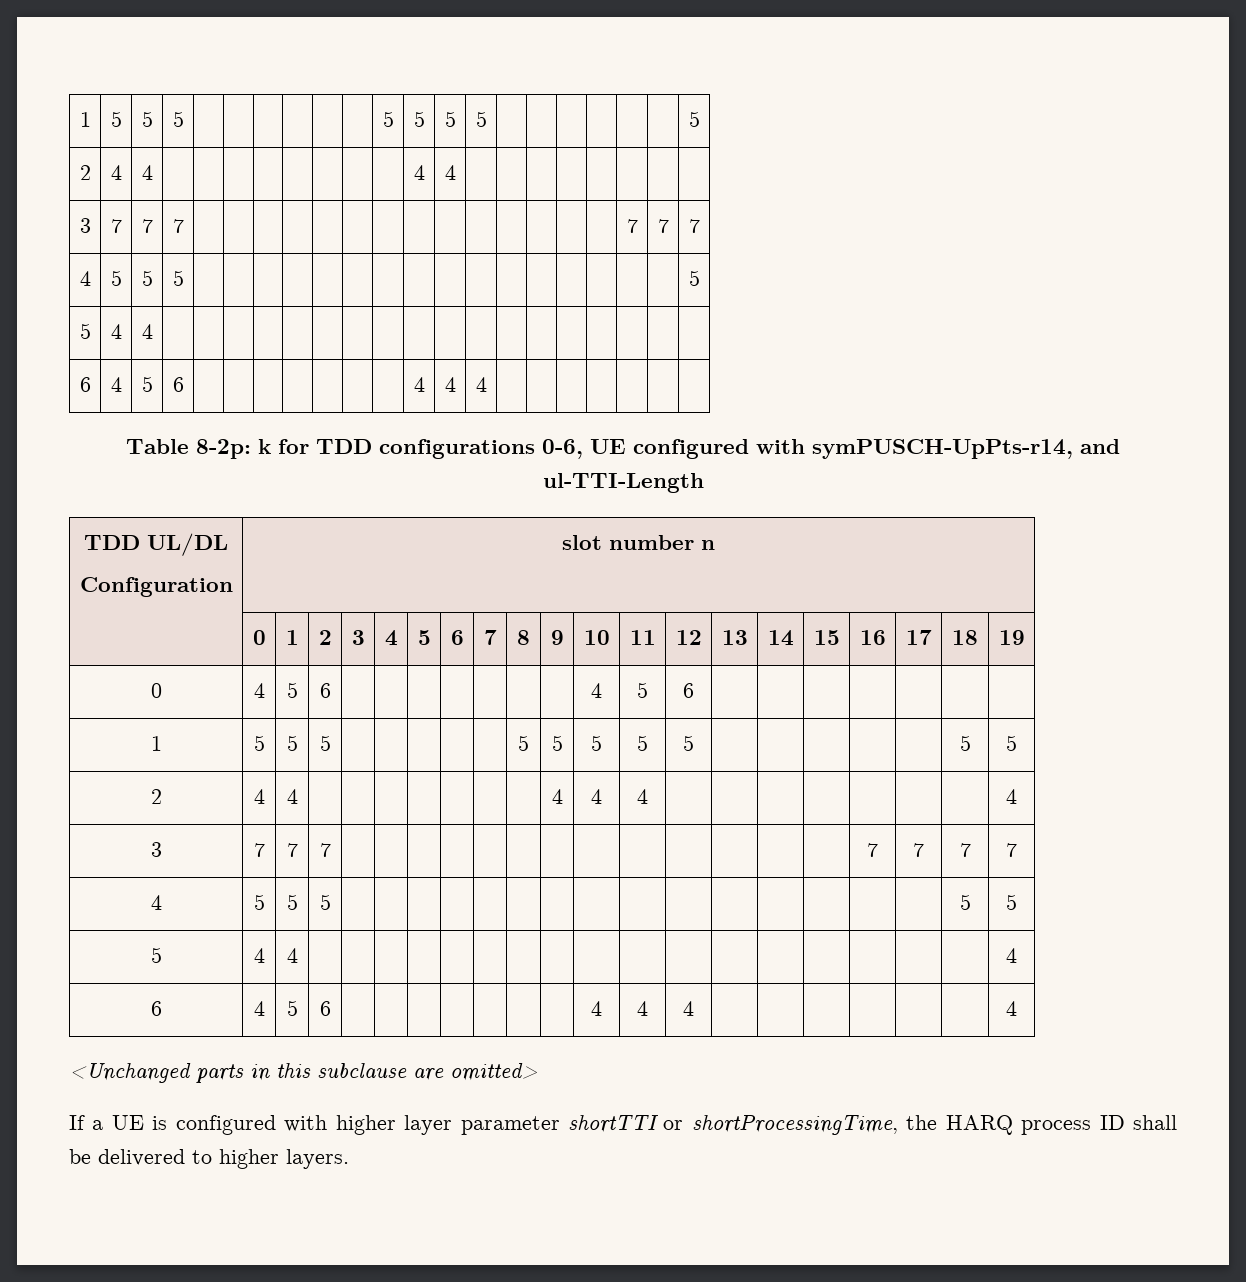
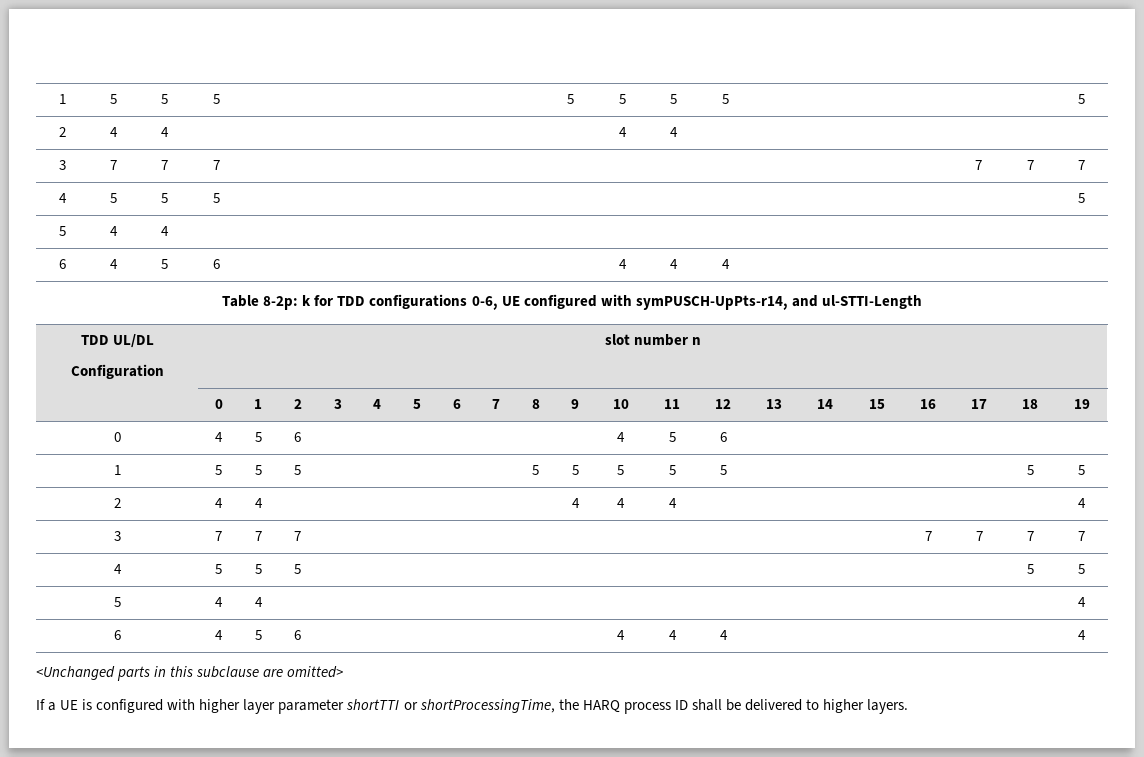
[542,473,704,493] ul-TTI-Length -> [821,295,922,309] ul-STTI-Length

